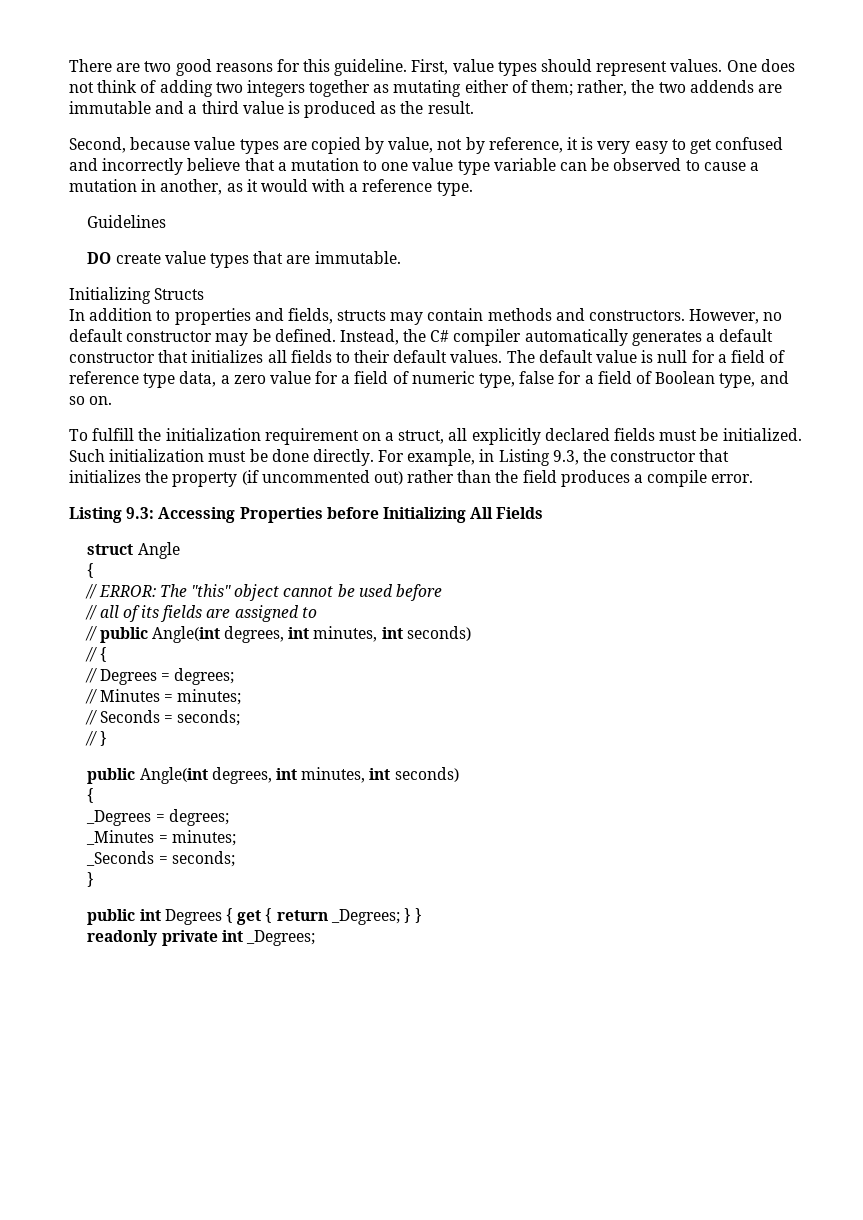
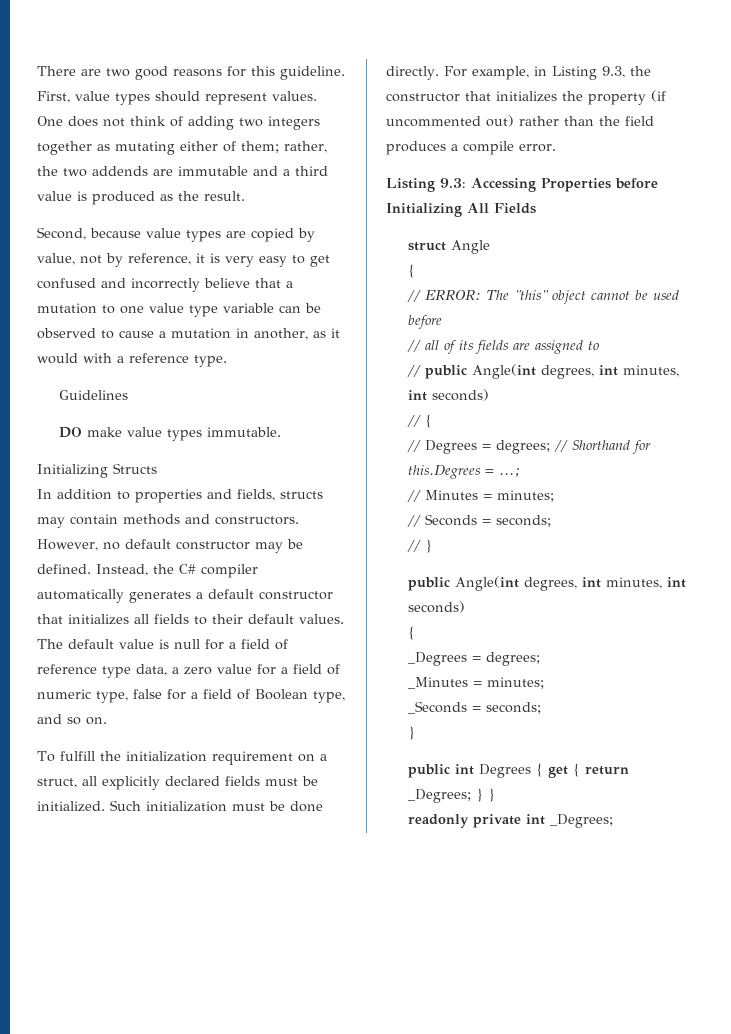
[115,251,311,268] create value types that are -> [87,427,203,441] make value types
(235, 676) none -> [554,440,652,454] [408,465,522,479] // Shorthand for this.Degrees = ...;

